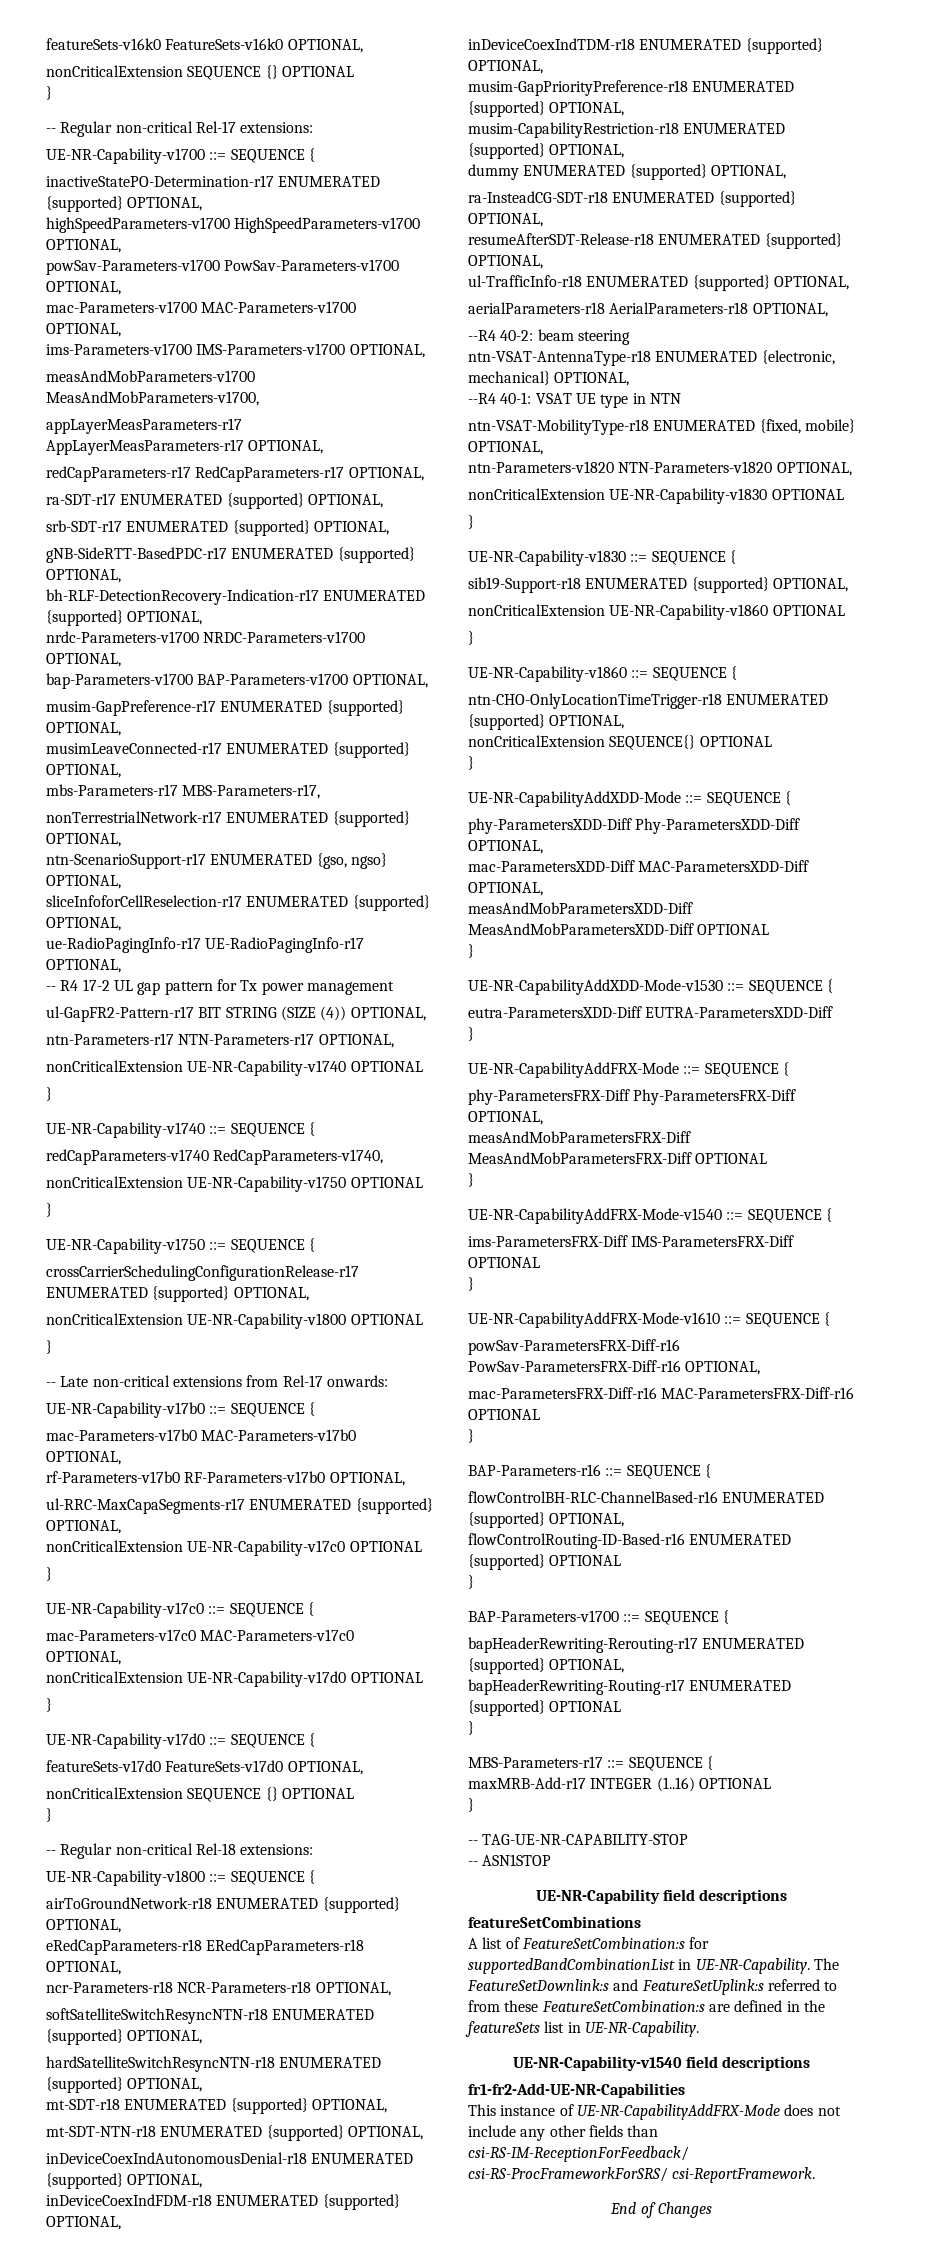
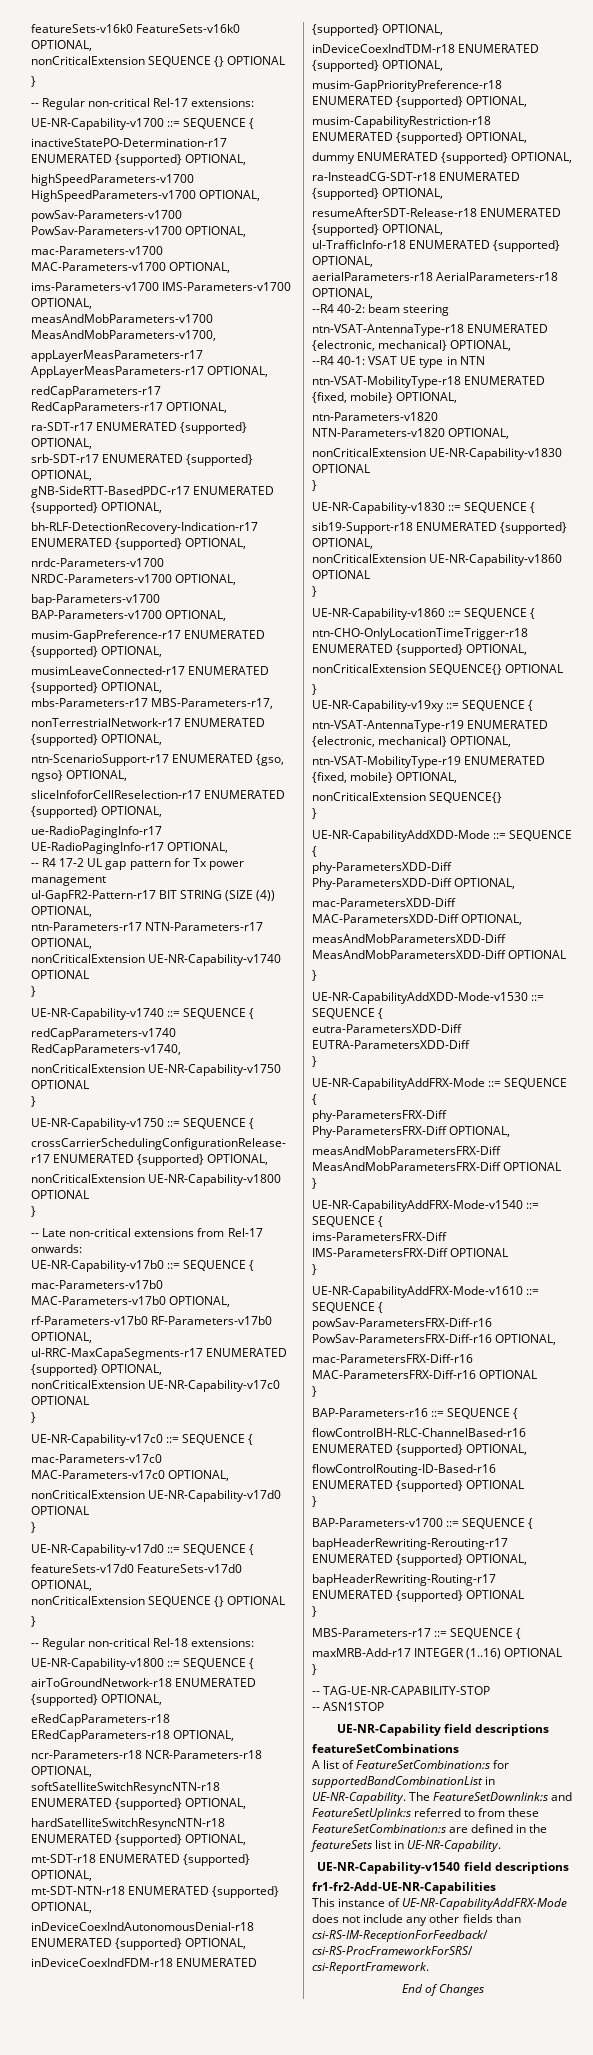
(474, 763) none -> [312,700,534,712] [312,720,549,732] [312,736,512,747] [312,756,546,768] [312,772,458,783] [312,792,503,803] [312,808,317,819] // UE-NR-Capability-v19xy ::= SEQUENCE { // ntn-VSAT-AntennaType-r19 ENUMERATED {electronic, mechanical} OPTIONAL, // ntn-VSAT-MobilityType-r19 ENUMERATED {fixed, mobile} OPTIONAL, // nonCriticalExtension SEQUENCE{} // }

